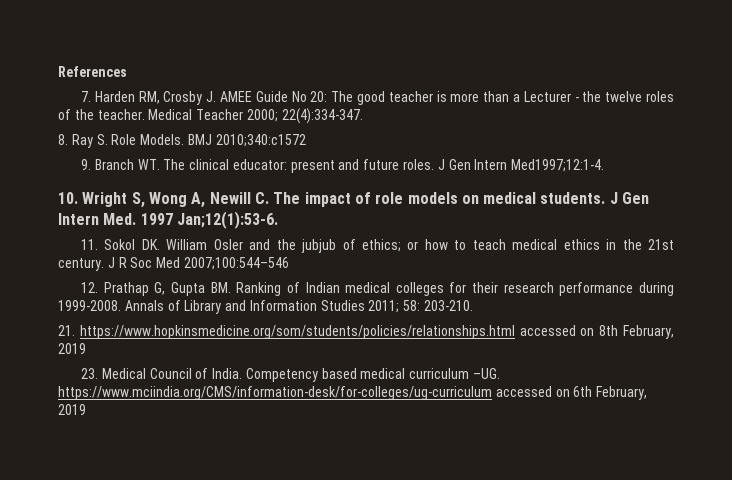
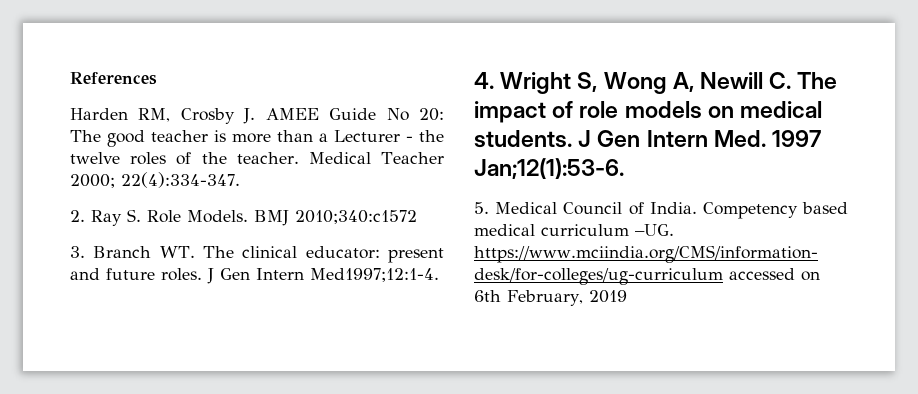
[81,91,92,102] 7. -> (157, 78) none
[58,134,68,145] 8. -> [70,210,85,222] 2.
[81,159,92,170] 9. -> [70,246,85,258] 3.
[58,192,78,204] 10. -> [474,72,494,89] 4.
[81,239,674,253] [58,257,289,271] [81,282,674,296] [58,300,474,314] [58,325,674,339] [58,343,86,354] [81,368,99,379] 11. Sokol DK. William Osler and the jubjub of ethics; or how to teach medical ethics in the 21st century. J R Soc Med 2007;100:544–546 // 12. Prathap G, Gupta BM. Ranking of Indian medical colleges for their research performance during 1999-2008. Annals of Library and Information Studies 2011; 58: 203-210. // 21. https://www.hopkinsmedicine.org/som/students/policies/relationships.html accessed on 8th February, 2019 // 23. -> [474,202,489,214] 5.

